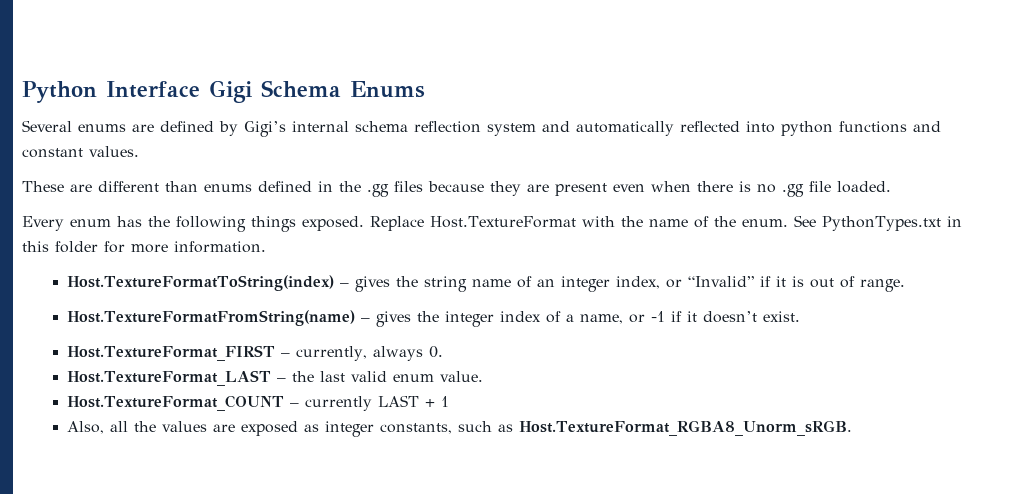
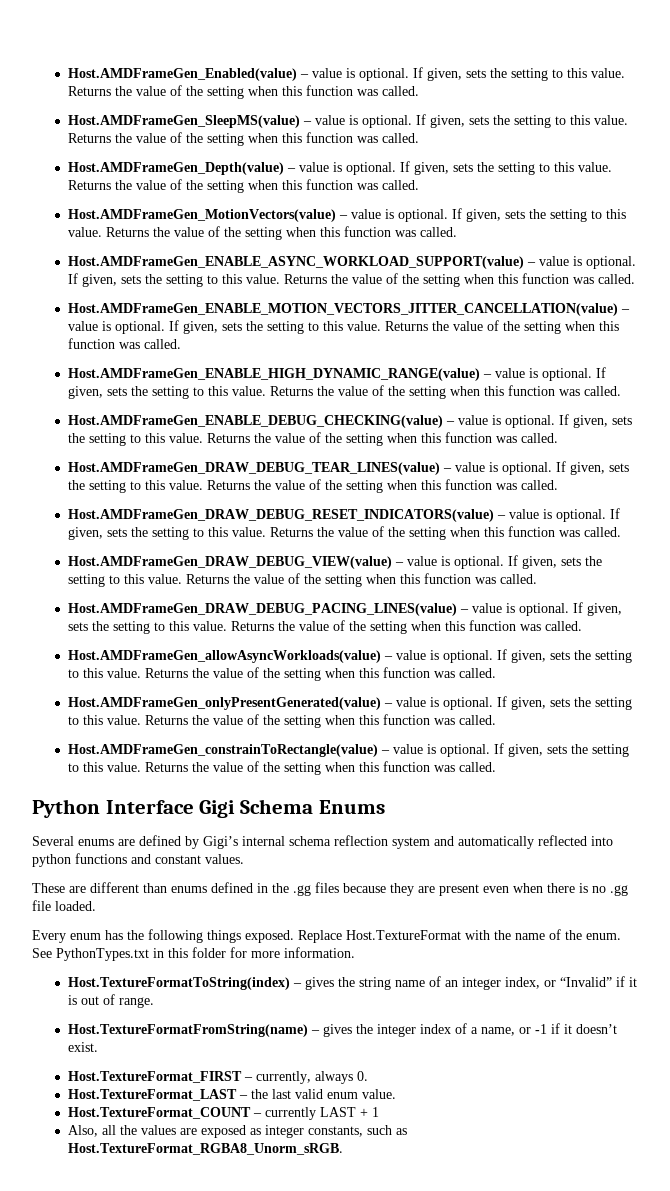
(22, 92) none -> [67,67,625,81] [67,85,419,99] [67,114,628,128] [67,132,419,146] [67,161,612,175] [67,179,419,193] [67,208,626,222] [67,226,457,240] [67,256,636,269] [67,273,635,287] [67,303,630,316] [67,320,619,334] [67,338,181,349] [67,367,606,381] [67,385,621,399] [67,414,632,428] [67,432,558,446] [67,461,629,475] [67,479,558,493] [67,508,620,522] [67,526,621,540] [67,555,602,569] [67,573,537,587] [67,602,622,616] [67,620,582,634] [67,649,632,663] [67,667,496,681] [67,696,632,710] [67,714,496,728] [67,743,629,757] [67,761,496,775] Host.AMDFrameGen_Enabled(value) – value is optional. If given, sets the setting to this value. Returns the value of the setting when this function was called. // Host.AMDFrameGen_SleepMS(value) – value is optional. If given, sets the setting to this value. Returns the value of the setting when this function was called. // Host.AMDFrameGen_Depth(value) – value is optional. If given, sets the setting to this value. Returns the value of the setting when this function was called. // Host.AMDFrameGen_MotionVectors(value) – value is optional. If given, sets the setting to this value. Returns the value of the setting when this function was called. // Host.AMDFrameGen_ENABLE_ASYNC_WORKLOAD_SUPPORT(value) – value is optional. If given, sets the setting to this value. Returns the value of the setting when this function was called. // Host.AMDFrameGen_ENABLE_MOTION_VECTORS_JITTER_CANCELLATION(value) – value is optional. If given, sets the setting to this value. Returns the value of the setting when this function was called. // Host.AMDFrameGen_ENABLE_HIGH_DYNAMIC_RANGE(value) – value is optional. If given, sets the setting to this value. Returns the value of the setting when this function was called. // Host.AMDFrameGen_ENABLE_DEBUG_CHECKING(value) – value is optional. If given, sets the setting to this value. Returns the value of the setting when this function was called. // Host.AMDFrameGen_DRAW_DEBUG_TEAR_LINES(value) – value is optional. If given, sets the setting to this value. Returns the value of the setting when this function was called. // Host.AMDFrameGen_DRAW_DEBUG_RESET_INDICATORS(value) – value is optional. If given, sets the setting to this value. Returns the value of the setting when this function was called. // Host.AMDFrameGen_DRAW_DEBUG_VIEW(value) – value is optional. If given, sets the setting to this value. Returns the value of the setting when this function was called. // Host.AMDFrameGen_DRAW_DEBUG_PACING_LINES(value) – value is optional. If given, sets the setting to this value. Returns the value of the setting when this function was called. // Host.AMDFrameGen_allowAsyncWorkloads(value) – value is optional. If given, sets the setting to this value. Returns the value of the setting when this function was called. // Host.AMDFrameGen_onlyPresentGenerated(value) – value is optional. If given, sets the setting to this value. Returns the value of the setting when this function was called. // Host.AMDFrameGen_constrainToRectangle(value) – value is optional. If given, sets the setting to this value. Returns the value of the setting when this function was called. //

